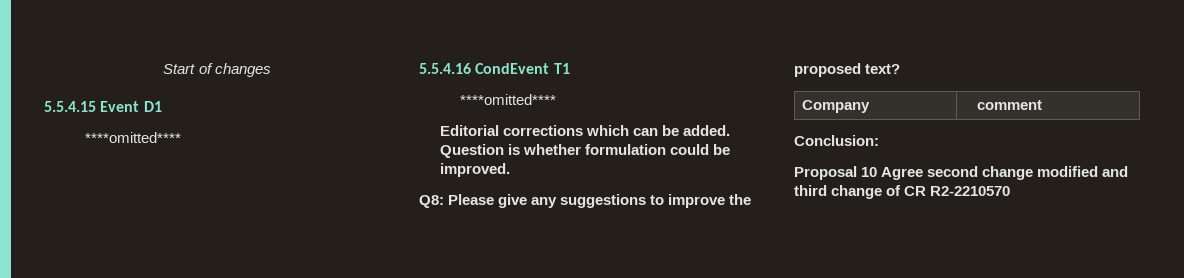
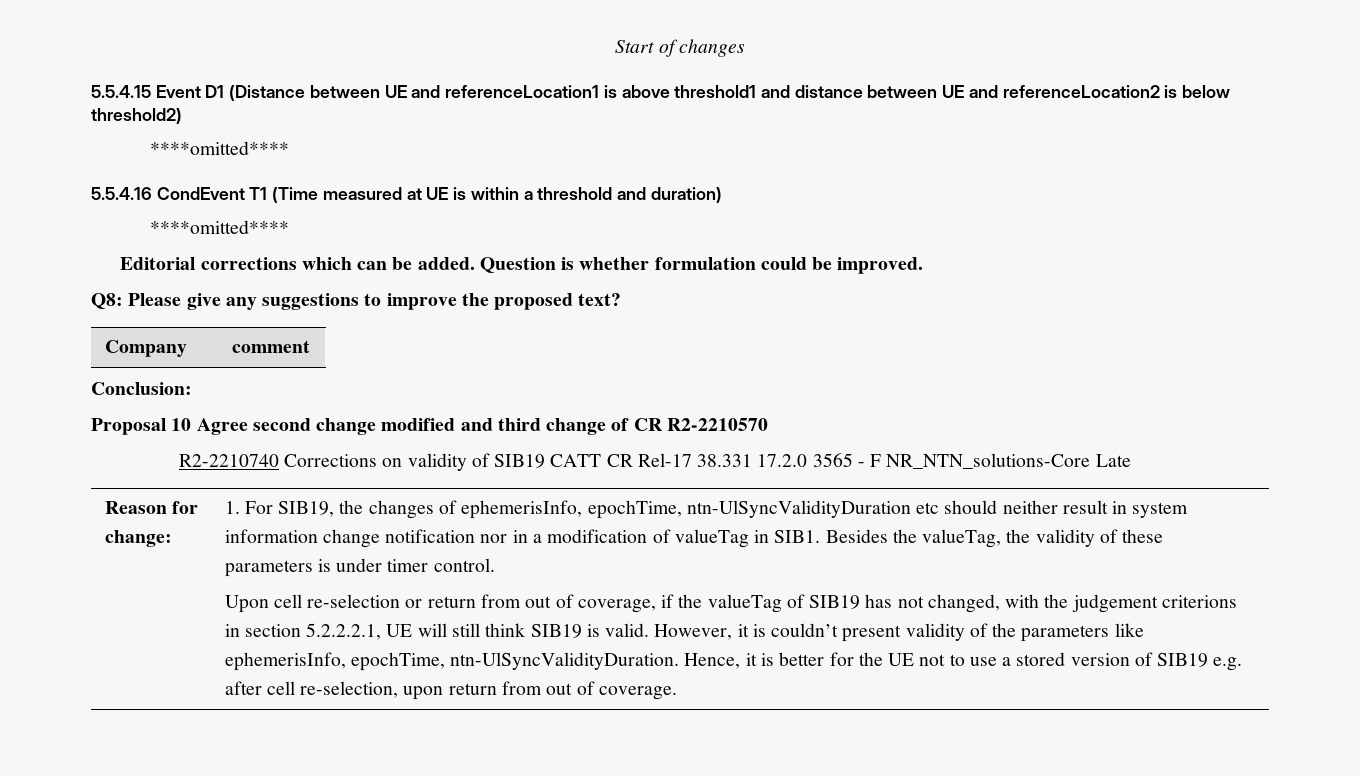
[85,132,182,143] [419,63,570,74] // ****omitted**** // 5.5.4.16 CondEvent T1 -> [229,85,1231,101] [91,108,182,124] [149,141,289,155] [91,187,722,203] (Distance between UE and referenceLocation1 is above threshold1 and distance between UE and referenceLocation2 is below threshold2) // ****omitted**** // 5.5.4.16 CondEvent T1 (Time measured at UE is within a threshold and duration)
(1011, 191) none -> [178,453,1131,471] [104,501,198,514] [104,530,172,547] [224,500,1189,519] [224,529,1164,548] [224,558,495,577] [224,594,1237,613] [224,623,1144,642] [224,652,1243,671] [224,681,677,700] // R2-2210740 Corrections on validity of SIB19 CATT CR Rel-17 38.331 17.2.0 3565 - F NR_NTN_solutions-Core Late // Reason for change: | 1. For SIB19, the changes of ephemerisInfo, epochTime, ntn-UlSyncValidityDuration etc should neither result in system information change notification nor in a modification of valueTag in SIB1. Besides the valueTag, the validity of these parameters is under timer control. // Upon cell re-selection or return from out of coverage, if the valueTag of SIB19 has not changed, with the judgement criterions in section 5.2.2.2.1, UE will still think SIB19 is valid. However, it is couldn’t present validity of the parameters like ephemerisInfo, epochTime, ntn-UlSyncValidityDuration. Hence, it is better for the UE not to use a stored version of SIB19 e.g. after cell re-selection, upon return from out of coverage.

